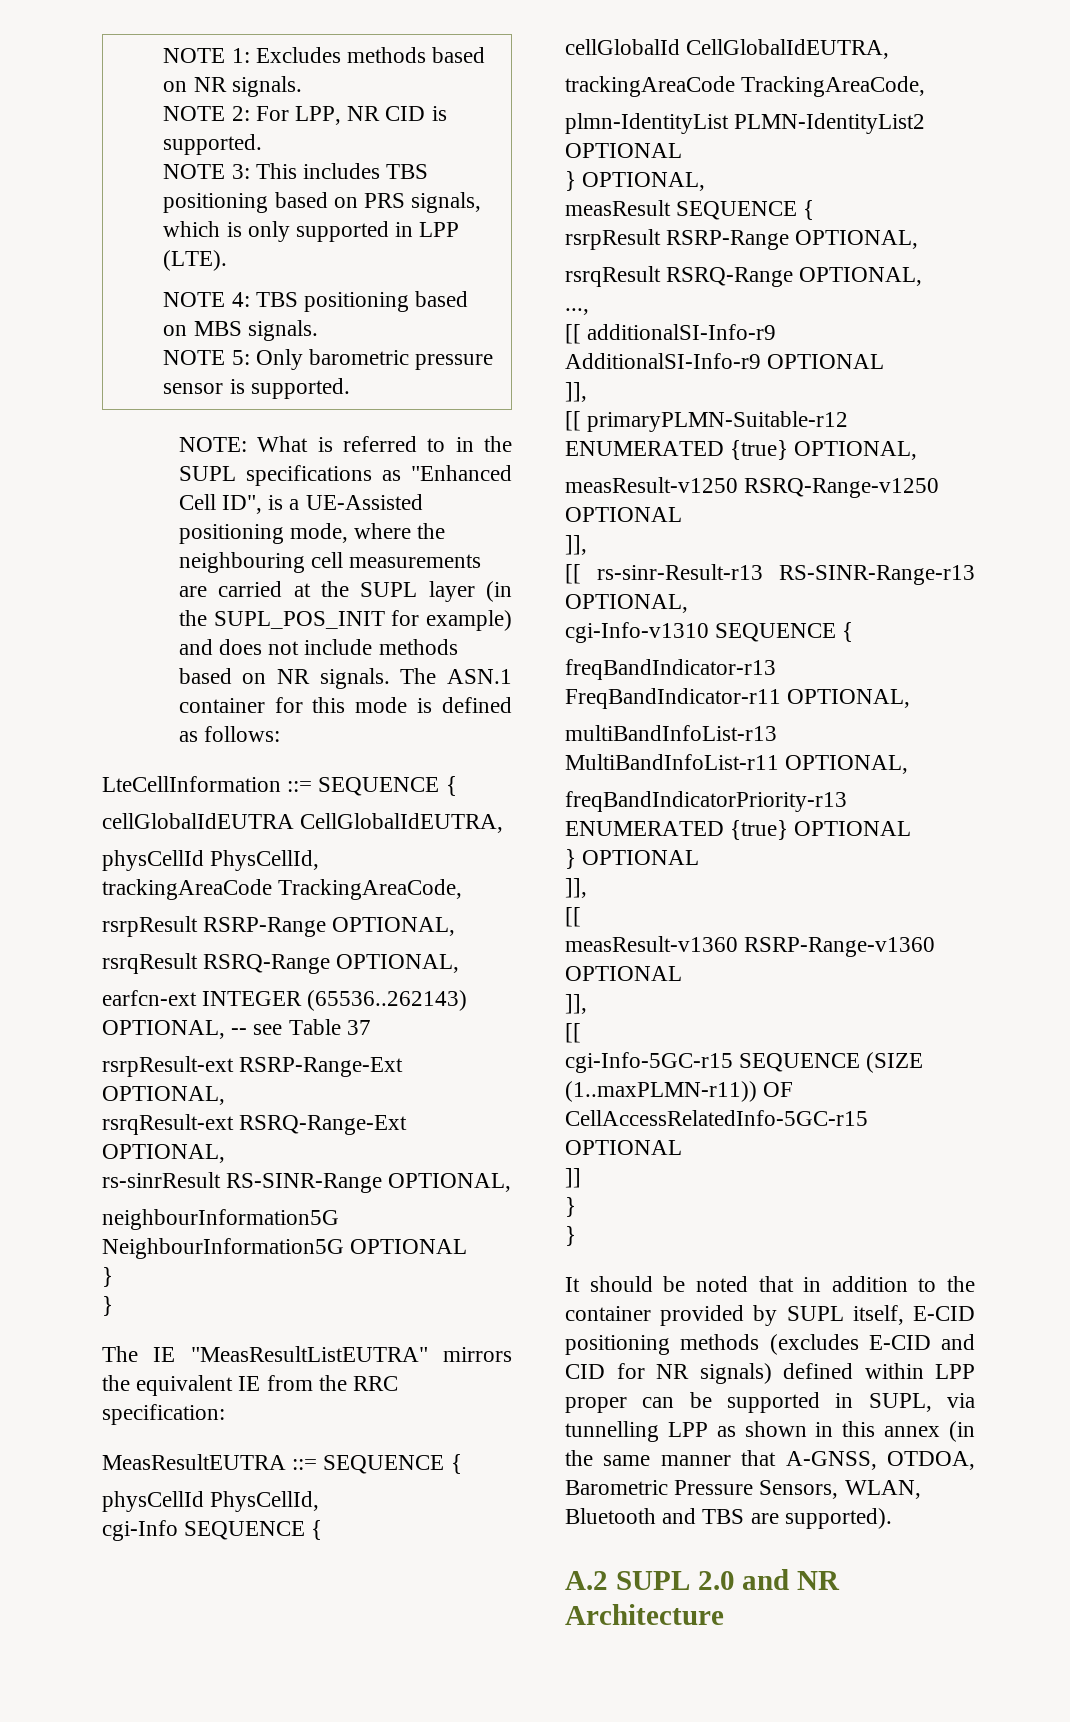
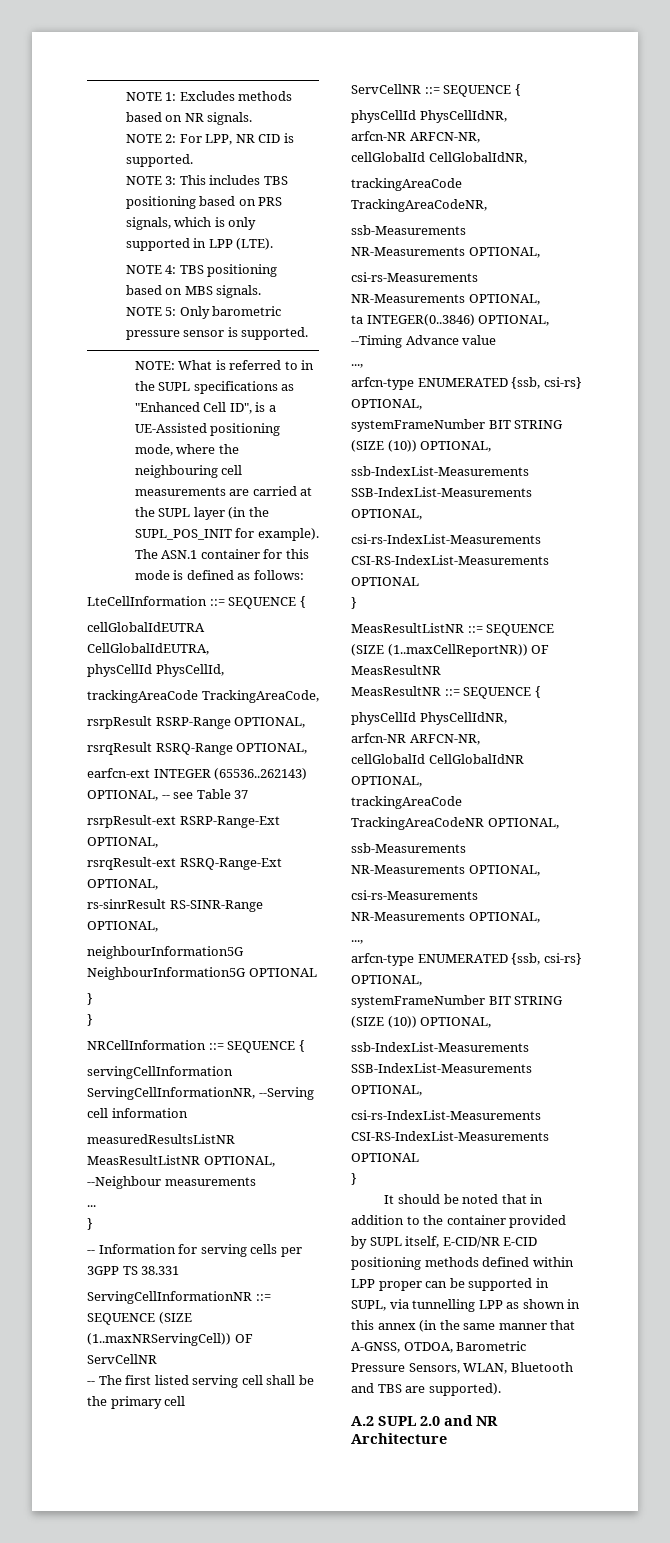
[426,610,512,631] [178,639,458,655] [178,668,390,689] example) and does not include methods based on NR signals. -> [257,528,319,541] example).
[102,1346,512,1362] [102,1375,399,1396] [102,1404,225,1425] [102,1454,462,1474] [102,1491,320,1512] [102,1520,323,1541] [565,39,890,59] [565,76,926,97] [565,113,926,134] [565,143,682,158] [565,171,706,191] [565,200,815,220] [565,229,919,250] [565,266,794,287] The IE "MeasResultListEUTRA" mirrors the equivalent IE from the RRC specification: // MeasResultEUTRA ::= SEQUENCE { // physCellId PhysCellId, // cgi-Info SEQUENCE { // cellGlobalId CellGlobalIdEUTRA, // trackingAreaCode TrackingAreaCode, // plmn-IdentityList PLMN-IdentityList2 OPTIONAL // } OPTIONAL, // measResult SEQUENCE { // rsrpResult RSRP-Range OPTIONAL, // rsrqResult RSRQ-Range -> [87,1040,305,1053] [87,1066,233,1079] [87,1087,314,1100] [87,1108,188,1118] [87,1134,235,1144] [87,1155,275,1167] [87,1176,256,1189] [87,1205,96,1207] [87,1218,93,1230] [87,1244,302,1257] [87,1266,180,1275] [87,1291,271,1304] [87,1312,192,1325] [87,1333,253,1346] [87,1354,157,1364] [87,1375,314,1388] [87,1396,186,1409] [351,84,521,97] [351,110,507,123] [351,131,480,143] [351,152,527,164] [351,178,462,191] [351,199,487,212] [351,225,466,235] [351,247,540,258] [351,272,478,282] [351,294,540,305] [351,314,550,326] [351,335,497,348] [351,364,363,368] [351,377,582,390] [351,399,422,410] [351,419,564,432] [351,440,492,452] [351,466,529,476] [351,487,532,497] [351,509,422,520] [351,534,541,544] [351,555,549,565] [351,577,419,586] [351,597,357,609] [351,623,555,636] [351,644,550,657] [351,665,441,675] [351,686,541,699] [351,712,507,725] [351,733,480,745] [351,754,524,764] [351,776,422,787] [351,796,462,809] [351,817,559,830] [351,843,466,853] [351,865,540,876] [351,890,478,900] [351,912,465,921] NRCellInformation ::= SEQUENCE { // servingCellInformation ServingCellInformationNR, --Serving cell information // measuredResultsListNR MeasResultListNR OPTIONAL, --Neighbour measurements // ... // } // -- Information for serving cells per 3GPP TS 38.331 // ServingCellInformationNR ::= SEQUENCE (SIZE (1..maxNRServingCell)) OF ServCellNR // -- The first listed serving cell shall be the primary cell // ServCellNR ::= SEQUENCE { // physCellId PhysCellIdNR, // arfcn-NR ARFCN-NR, // cellGlobalId CellGlobalIdNR, // trackingAreaCode TrackingAreaCodeNR, // ssb-Measurements NR-Measurements OPTIONAL, // csi-rs-Measurements NR-Measurements OPTIONAL, // ta INTEGER(0..3846) OPTIONAL, --Timing Advance value // ..., // arfcn-type ENUMERATED {ssb, csi-rs} OPTIONAL, // systemFrameNumber BIT STRING (SIZE (10)) OPTIONAL, // ssb-IndexList-Measurements SSB-IndexList-Measurements OPTIONAL, // csi-rs-IndexList-Measurements CSI-RS-IndexList-Measurements OPTIONAL // } // MeasResultListNR ::= SEQUENCE (SIZE (1..maxCellReportNR)) OF MeasResultNR // MeasResultNR ::= SEQUENCE { // physCellId PhysCellIdNR, // arfcn-NR ARFCN-NR, // cellGlobalId CellGlobalIdNR OPTIONAL, // trackingAreaCode TrackingAreaCodeNR OPTIONAL, // ssb-Measurements NR-Measurements OPTIONAL, // csi-rs-Measurements NR-Measurements
[565,324,777,344] [565,353,885,369] [565,382,587,402] [565,411,849,432] [565,440,918,460] [565,477,940,498] [565,507,682,522] [565,535,587,555] [565,564,975,585] [565,594,688,613] [565,622,854,643] [565,659,776,680] [565,688,911,709] [565,725,777,741] [565,754,909,774] [565,791,847,812] [565,820,912,840] [565,849,700,869] [565,878,587,898] [565,907,581,927] [565,936,936,957] [565,966,682,981] [565,994,587,1014] [565,1023,581,1043] [565,1052,924,1073] [565,1081,794,1102] [565,1110,868,1126] [565,1140,682,1155] [565,1168,581,1188] [565,1197,576,1217] [[ additionalSI-Info-r9 AdditionalSI-Info-r9 OPTIONAL // ]], // [[ primaryPLMN-Suitable-r12 ENUMERATED {true} OPTIONAL, // measResult-v1250 RSRQ-Range-v1250 OPTIONAL // ]], // [[ rs-sinr-Result-r13 RS-SINR-Range-r13 OPTIONAL, // cgi-Info-v1310 SEQUENCE { // freqBandIndicator-r13 FreqBandIndicator-r11 OPTIONAL, // multiBandInfoList-r13 MultiBandInfoList-r11 OPTIONAL, // freqBandIndicatorPriority-r13 ENUMERATED {true} OPTIONAL // } OPTIONAL // ]], // [[ // measResult-v1360 RSRP-Range-v1360 OPTIONAL // ]], // [[ // cgi-Info-5GC-r15 SEQUENCE (SIZE (1..maxPLMN-r11)) OF CellAccessRelatedInfo-5GC-r15 OPTIONAL // ]] // } -> [351,953,582,966] [351,975,422,986] [351,995,564,1008] [351,1016,492,1028] [351,1042,529,1052] [351,1063,532,1073] [351,1085,422,1096] [351,1110,541,1120] [351,1131,549,1141] [351,1153,419,1162] arfcn-type ENUMERATED {ssb, csi-rs} OPTIONAL, // systemFrameNumber BIT STRING (SIZE (10)) OPTIONAL, // ssb-IndexList-Measurements SSB-IndexList-Measurements OPTIONAL, // csi-rs-IndexList-Measurements CSI-RS-IndexList-Measurements OPTIONAL
(904, 1315) none -> [442,1236,500,1248] E-CID/NR
[769,1334,975,1355] [565,1363,772,1384] (excludes E-CID and CID for NR signals) -> (479, 1262) none

